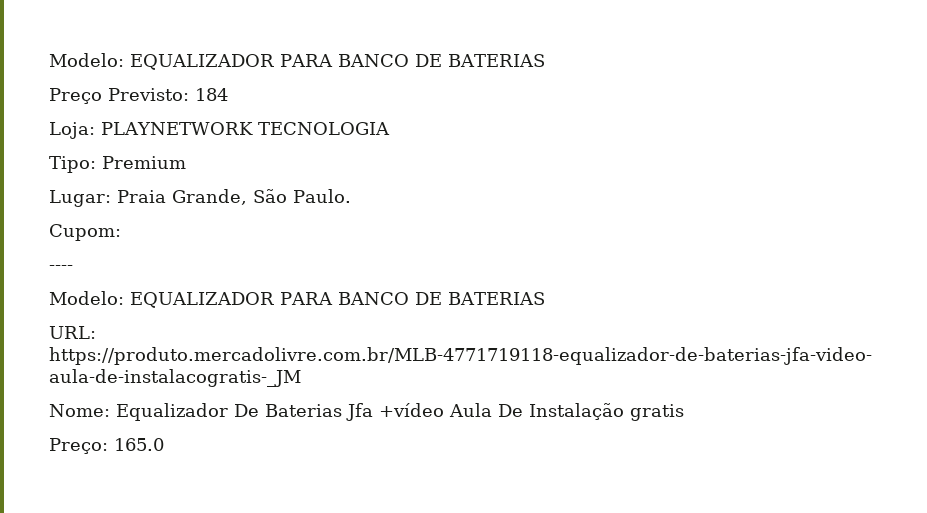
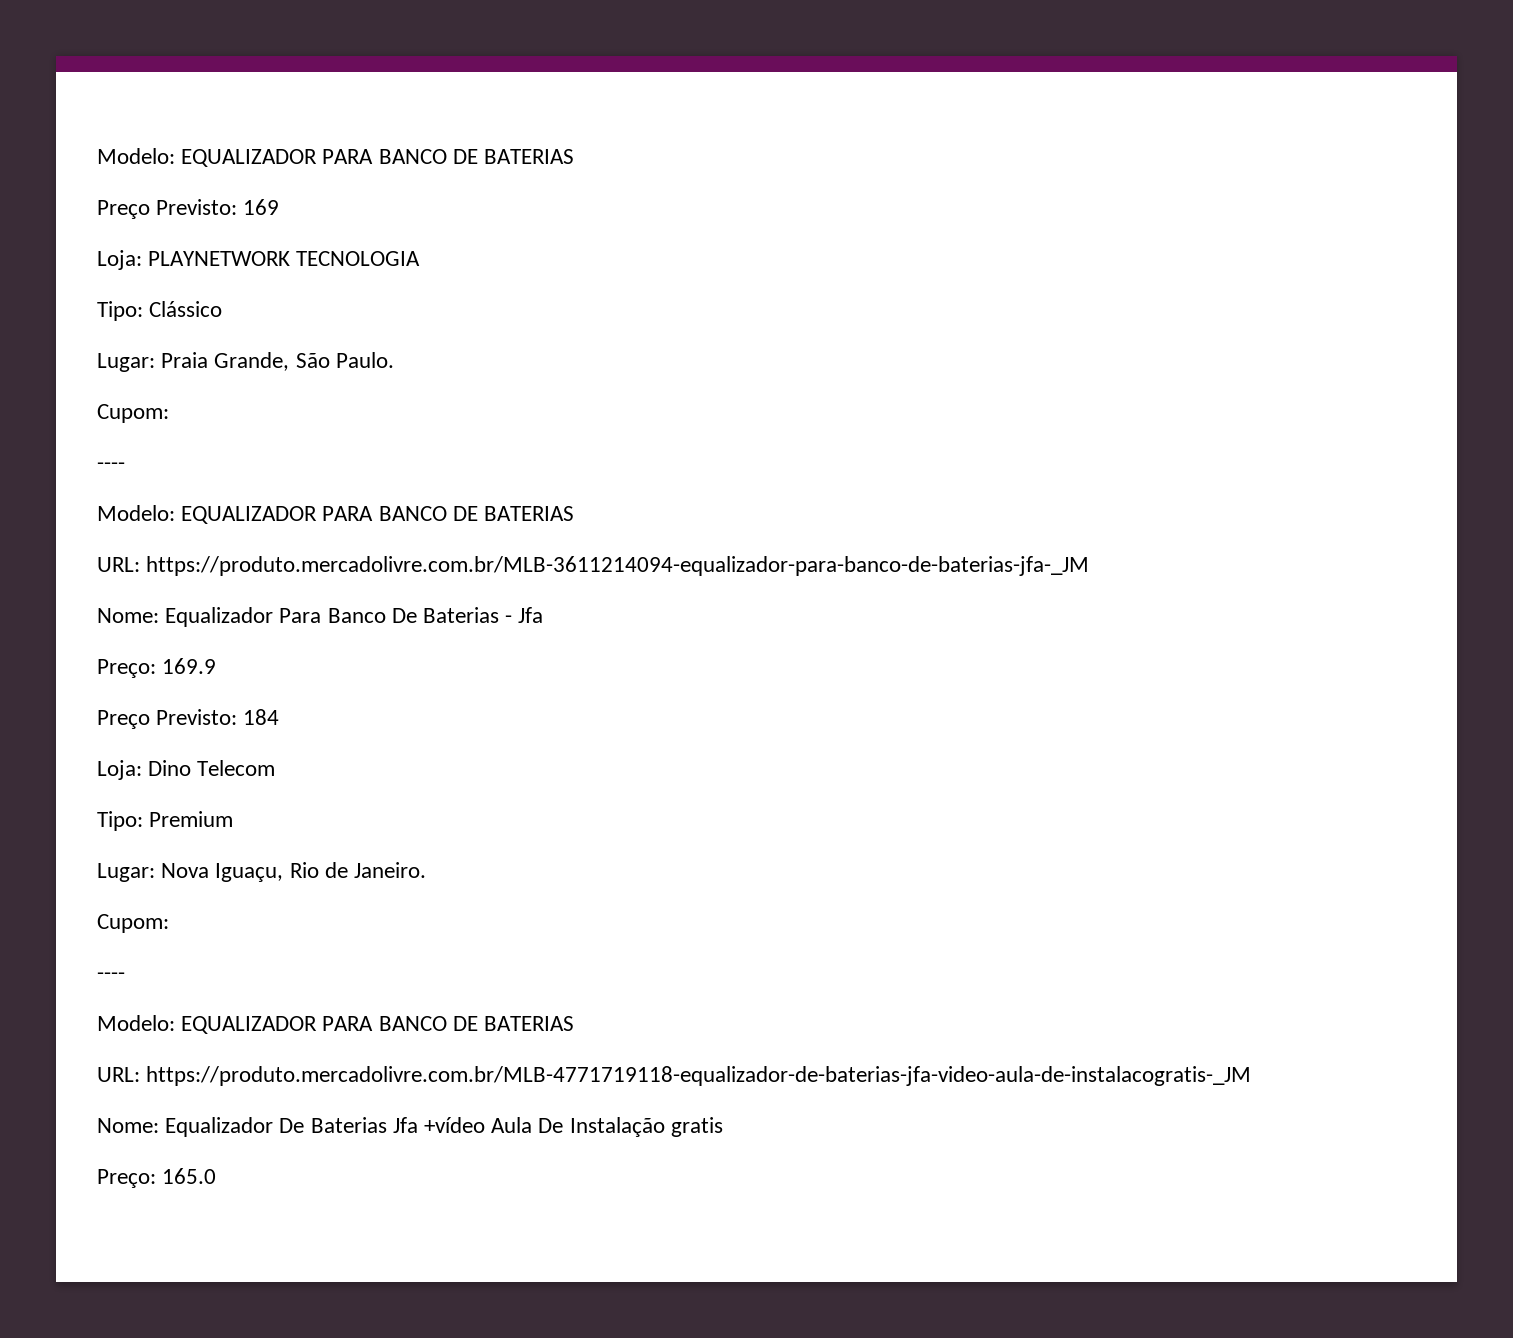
[195,88,228,101] 184 -> [243,199,280,215] 169
[102,156,186,169] Premium -> [149,301,223,317] Clássico
(545, 298) none -> [97,556,1090,576] [97,607,544,627] [97,658,217,678] [97,709,280,729] [97,760,276,780] [97,811,234,831] [97,862,427,882] [97,914,169,933] [97,972,125,980] [97,1015,575,1034] // URL: https://produto.mercadolivre.com.br/MLB-3611214094-equalizador-para-banco-de-baterias-jfa-_JM // Nome: Equalizador Para Banco De Baterias - Jfa // Preço: 169.9 // Preço Previsto: 184 // Loja: Dino Telecom // Tipo: Premium // Lugar: Nova Iguaçu, Rio de Janeiro. // Cupom: // ---- // Modelo: EQUALIZADOR PARA BANCO DE BATERIAS

